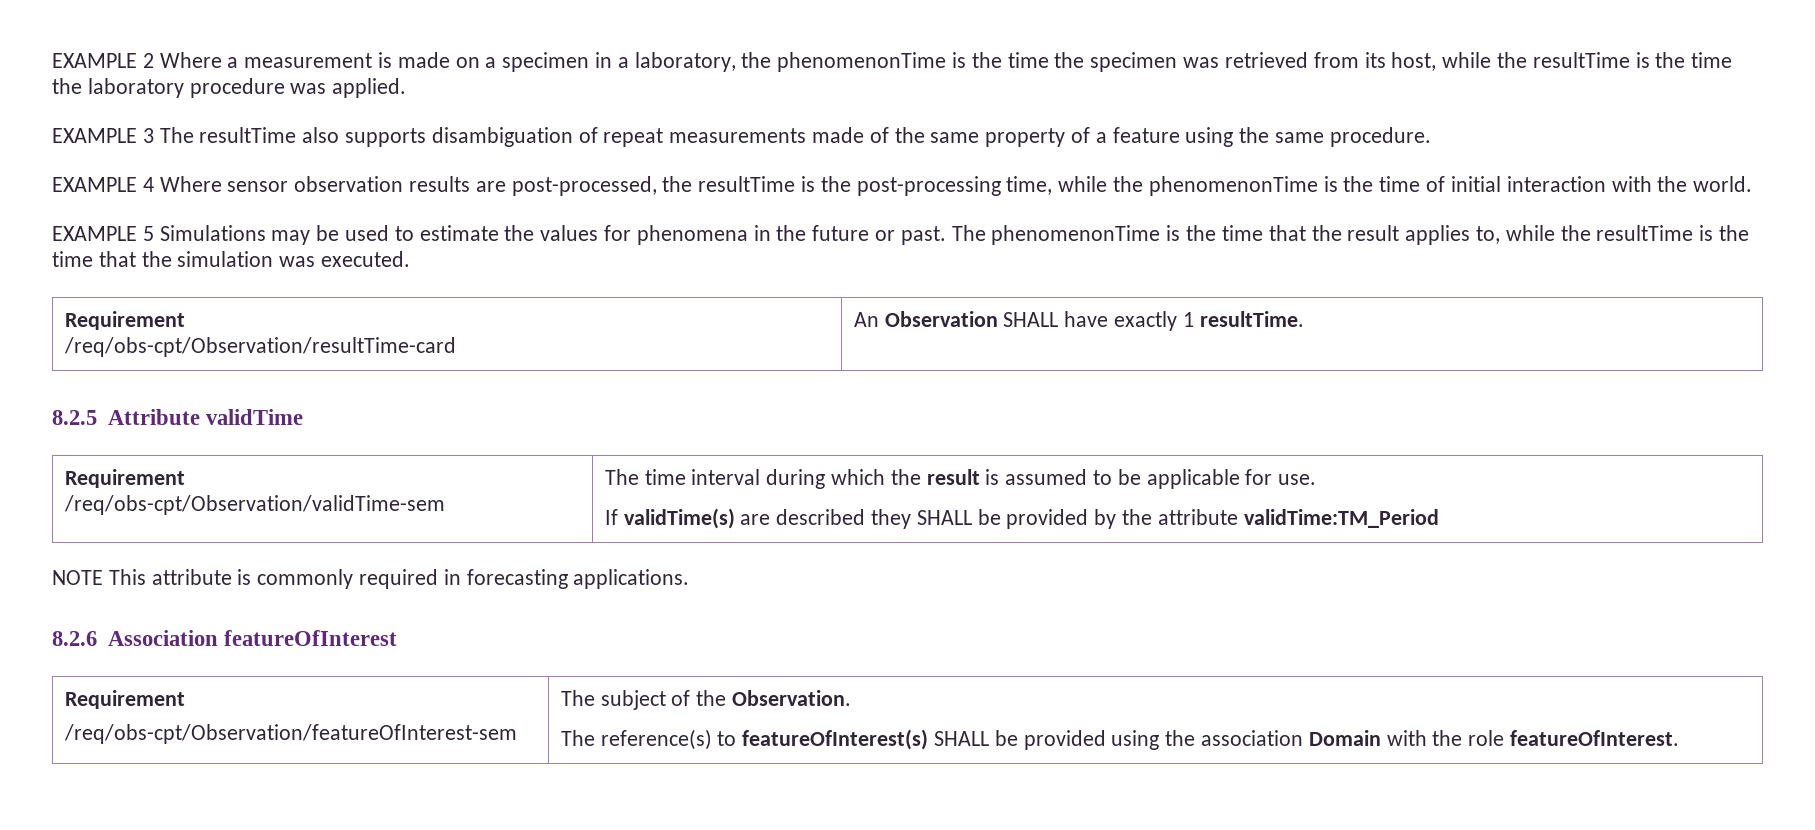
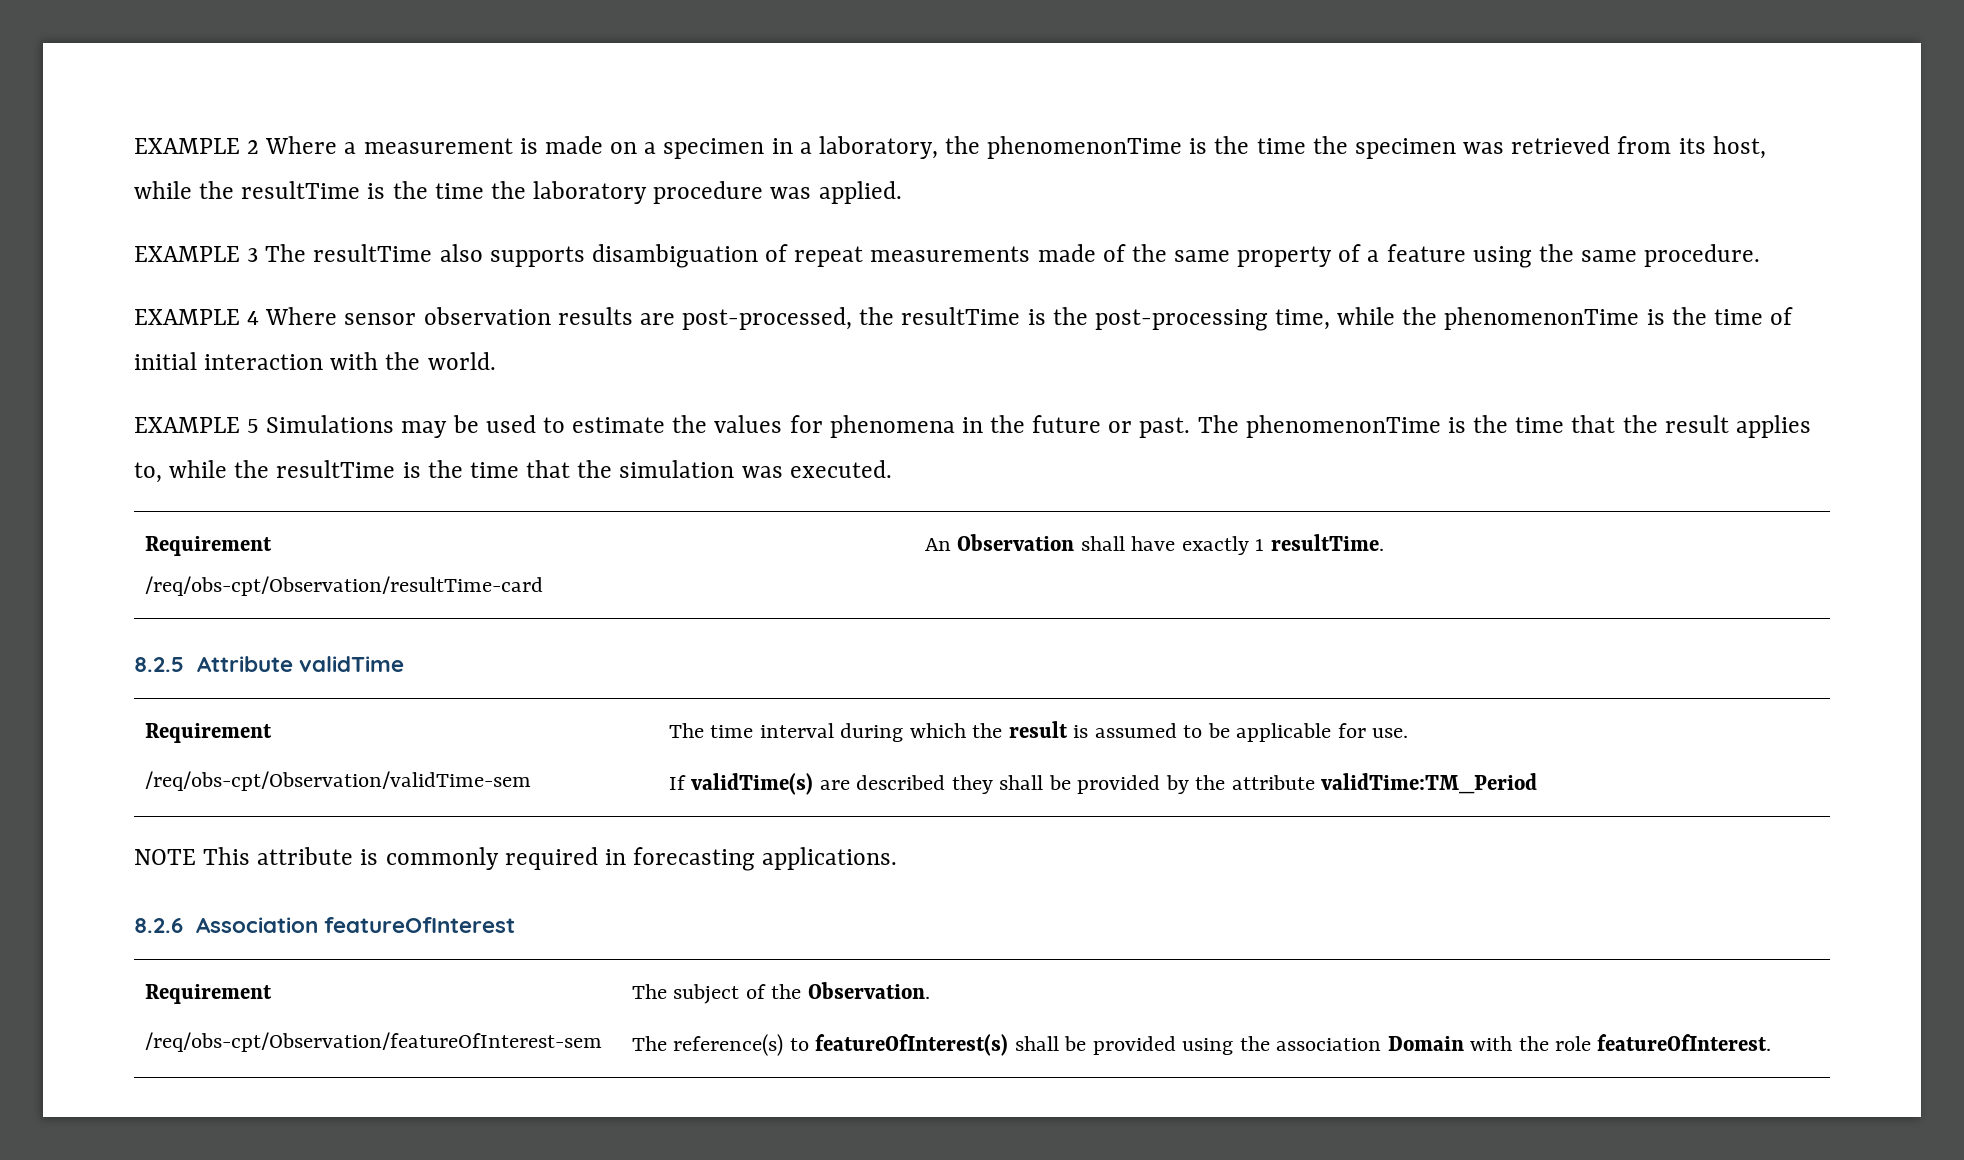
[1003,312,1059,327] SHALL -> [1080,536,1125,551] shall
[916,510,972,525] SHALL -> [999,775,1044,790] shall
[934,731,990,746] SHALL -> [1014,1036,1059,1051] shall

